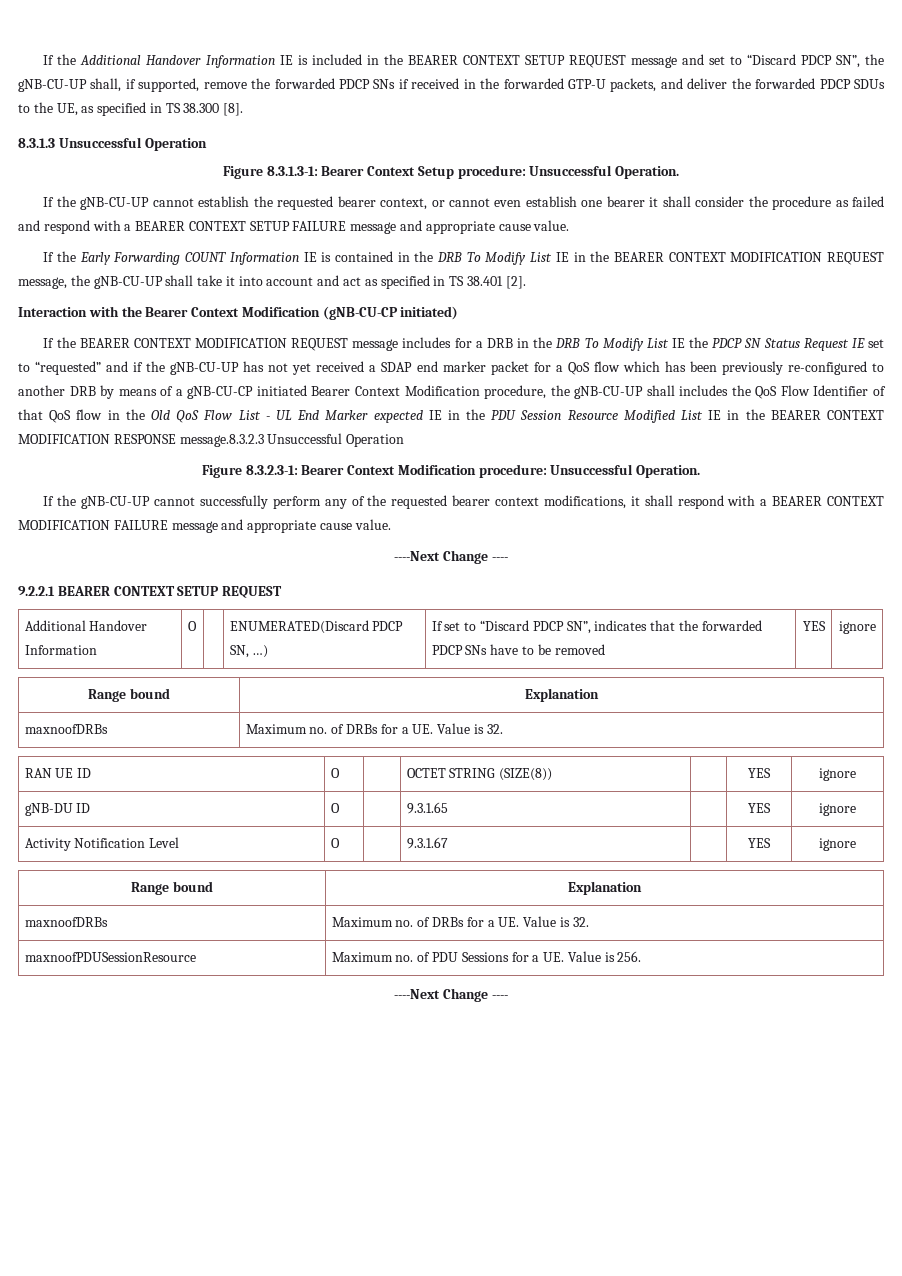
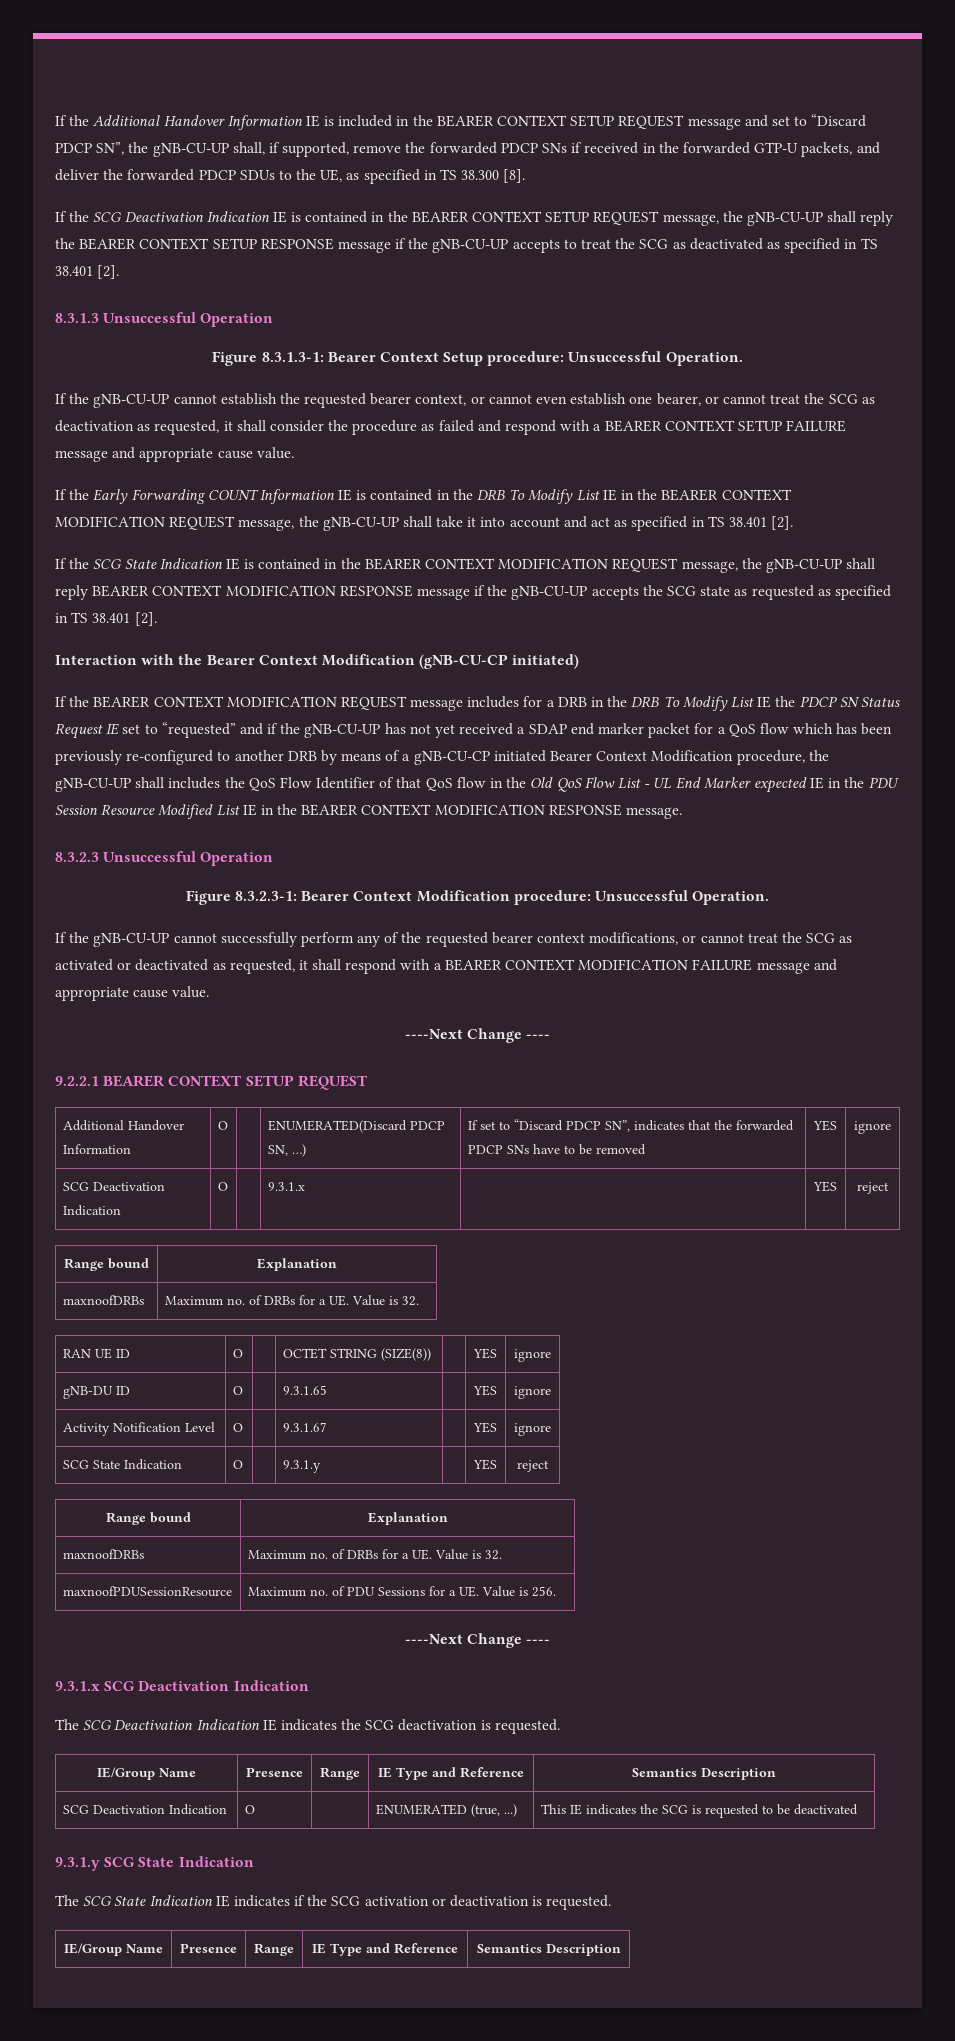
(244, 109) none -> [55,211,894,226] [55,238,878,253] [55,265,120,279] // If the SCG Deactivation Indication IE is contained in the BEARER CONTEXT SETUP REQUEST message, the gNB-CU-UP shall reply the BEARER CONTEXT SETUP RESPONSE message if the gNB-CU-UP accepts to treat the SCG as deactivated as specified in TS 38.401 [2].
[606,196,645,207] bearer -> [656,393,875,406] [55,420,220,435] bearer, or cannot treat the SCG as deactivation as requested,
(526, 282) none -> [55,558,876,573] [55,585,891,600] [55,612,157,626] // If the SCG State Indication IE is contained in the BEARER CONTEXT MODIFICATION REQUEST message, the gNB-CU-UP shall reply BEARER CONTEXT MODIFICATION RESPONSE message if the gNB-CU-UP accepts the SCG state as requested as specified in TS 38.401 [2].
[179,434,264,447] message.8.3.2.3 -> [626,807,683,819] [55,852,99,862] message. // 8.3.2.3
(626, 502) none -> [682,932,853,943] [55,959,295,974] or cannot treat the SCG as activated or deactivated as requested,
(876, 627) none -> [62,1182,165,1191] [62,1205,121,1216] [217,1182,228,1191] [267,1182,305,1191] [813,1181,837,1192] [857,1182,889,1194] // SCG Deactivation Indication | O | | 9.3.1.x | | YES | reject
(856, 844) none -> [62,1459,182,1470] [232,1460,243,1469] [282,1460,321,1473] [473,1459,497,1470] [517,1460,549,1472] // SCG State Indication | O | | 9.3.1.y | | YES | reject
(508, 997) none -> [55,1680,309,1691] [55,1719,560,1734] [97,1767,196,1780] [246,1767,303,1777] [320,1767,360,1780] [378,1767,524,1780] [632,1768,776,1780] [62,1804,227,1815] [244,1805,255,1814] [375,1804,517,1817] [540,1804,858,1818] [55,1856,254,1871] [55,1895,612,1910] [64,1943,163,1956] [180,1943,237,1953] [254,1943,294,1956] [312,1943,458,1956] [476,1944,621,1956] // 9.3.1.x SCG Deactivation Indication // The SCG Deactivation Indication IE indicates the SCG deactivation is requested. // IE/Group Name | Presence | Range | IE Type and Reference | Semantics Description // SCG Deactivation Indication | O | | ENUMERATED (true, ...) | This IE indicates the SCG is requested to be deactivated // 9.3.1.y SCG State Indication // The SCG State Indication IE indicates if the SCG activation or deactivation is requested. // IE/Group Name | Presence | Range | IE Type and Reference | Semantics Description

